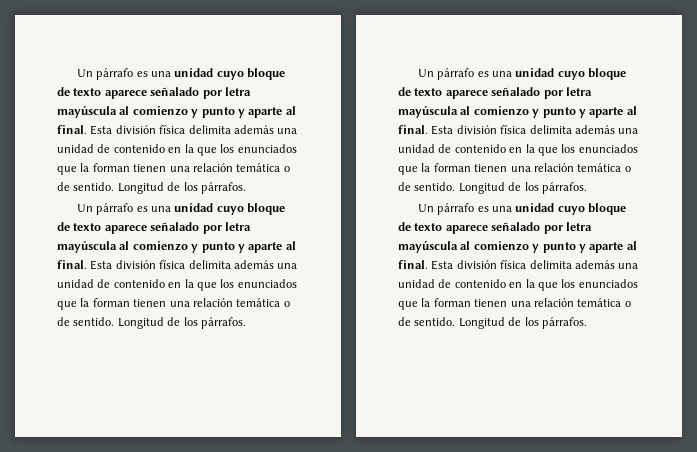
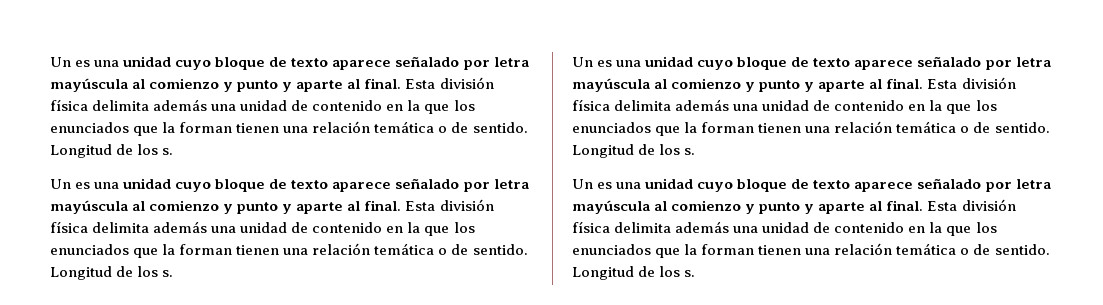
[76,68,134,80] Un párrafo -> [50,57,71,67] Un
[200,182,246,194] [76,203,134,215] párrafos. // Un párrafo -> [162,148,174,155] [50,179,71,189] s. // Un
[200,317,246,329] [417,68,475,80] párrafos. // Un párrafo -> [162,270,174,277] [572,57,593,67] s. // Un
[541,182,587,194] [417,203,475,215] párrafos. // Un párrafo -> [684,148,696,155] [572,179,593,189] s. // Un
[541,317,587,329] párrafos. -> [684,270,696,277] s.

